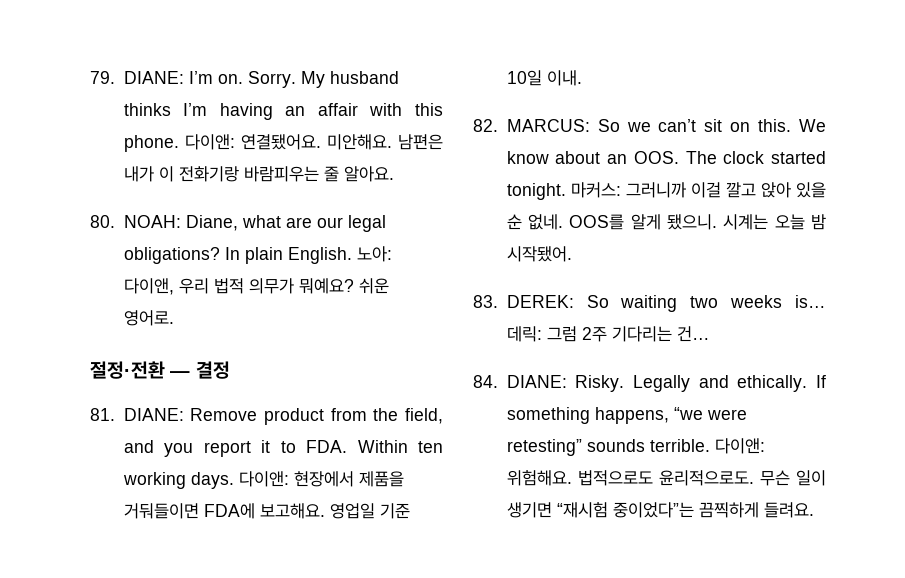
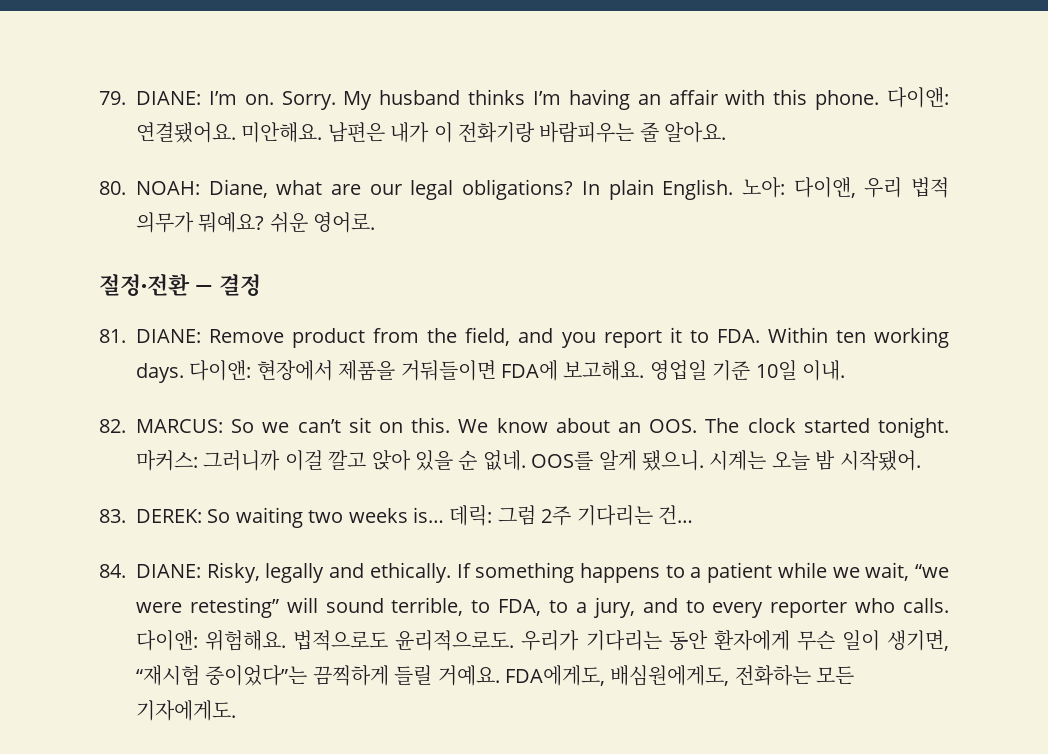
[575,375,691,392] Risky. Legally -> [206,562,325,583] Risky, legally
[594,407,747,424] [506,438,765,456] [506,470,754,486] happens, “we were retesting” sounds terrible. 다이앤: 위험해요. 법적으로도 윤리적으로도. -> [579,562,950,583] [136,597,949,618] [136,630,790,651] happens to a patient while we wait, “we were retesting” will sound terrible, to FDA, to a jury, and to every reporter who calls. 다이앤: 위험해요. 법적으로도 윤리적으로도. 우리가 기다리는 동안 환자에게
[506,502,552,518] 생기면 -> [887,630,950,651] 생기면,
[763,502,814,518] 들려요. -> [394,665,855,686] [136,700,236,721] 들릴 거예요. FDA에게도, 배심원에게도, 전화하는 모든 기자에게도.

